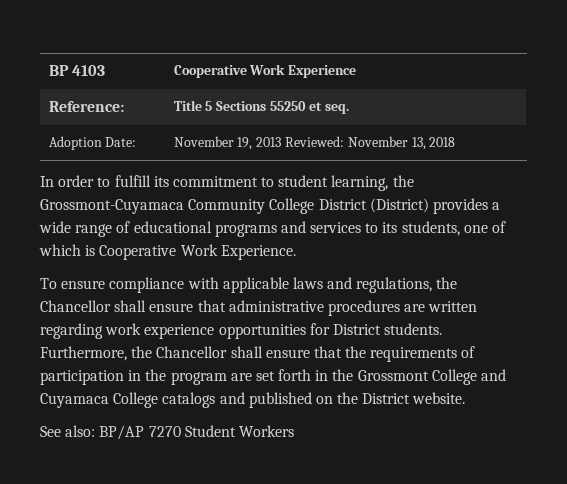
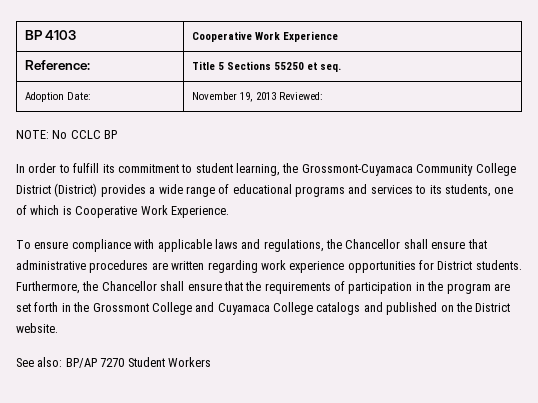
[347,136,456,150] November 13, 2018 -> [16,130,118,139] // NOTE: No CCLC BP

